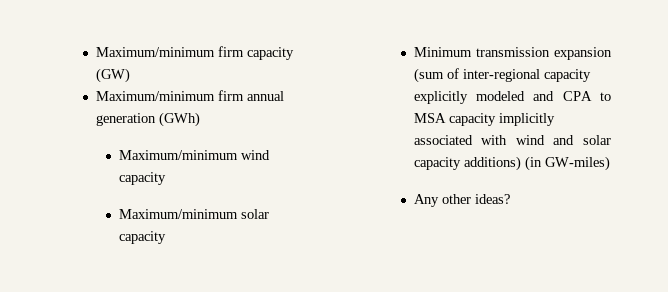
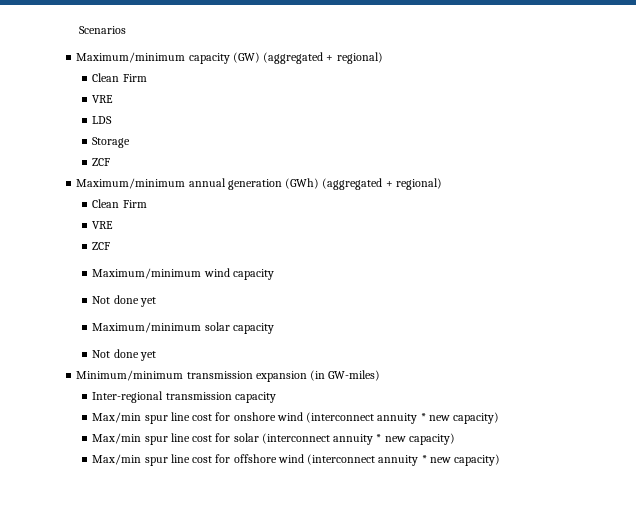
[95,46,244,57] Maximum/minimum firm -> [79,26,127,34] [76,52,186,63] Scenarios // Maximum/minimum
[95,90,244,101] // Maximum/minimum firm -> [263,52,383,64] [92,73,147,82] [92,95,114,103] [92,116,113,124] [92,137,131,148] [92,158,111,166] [76,178,186,189] (aggregated + regional) // Clean Firm // VRE // LDS // Storage // ZCF // Maximum/minimum
(200, 119) none -> [322,178,442,190] [92,199,147,208] [92,221,114,229] [92,242,111,250] (aggregated + regional) // Clean Firm // VRE // ZCF
(166, 178) none -> [92,295,156,307] // Not done yet
[413,47,612,60] [413,68,591,83] [413,91,611,104] [413,113,555,126] [413,135,611,145] [413,156,610,171] [413,194,510,207] Minimum transmission expansion (sum of inter-regional capacity explicitly modeled and CPA to MSA capacity implicitly associated with wind and solar capacity additions) (in GW-miles) // Any other ideas? -> [92,349,156,361] [76,370,381,382] [92,391,276,403] [92,412,500,424] [92,433,455,445] [92,454,501,466] Not done yet // Minimum/minimum transmission expansion (in GW-miles) // Inter-regional transmission capacity // Max/min spur line cost for onshore wind (interconnect annuity * new capacity) // Max/min spur line cost for solar (interconnect annuity * new capacity) // Max/min spur line cost for offshore wind (interconnect annuity * new capacity)

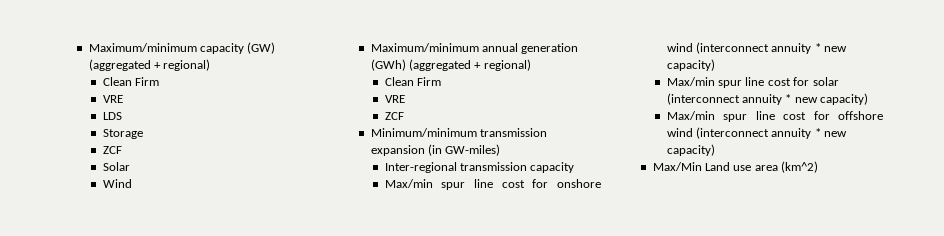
[79,26,127,34] Scenarios // -> (88, 47) none
(111, 162) none -> [102,162,130,171] [102,179,132,188] // Solar // Wind
[92,268,274,280] [92,295,156,307] [92,322,274,334] [92,349,156,361] // Maximum/minimum wind capacity // Not done yet // Maximum/minimum solar capacity // Not done yet -> (404, 116) none
(501, 460) none -> [652,161,819,173] // Max/Min Land use area (km^2)

